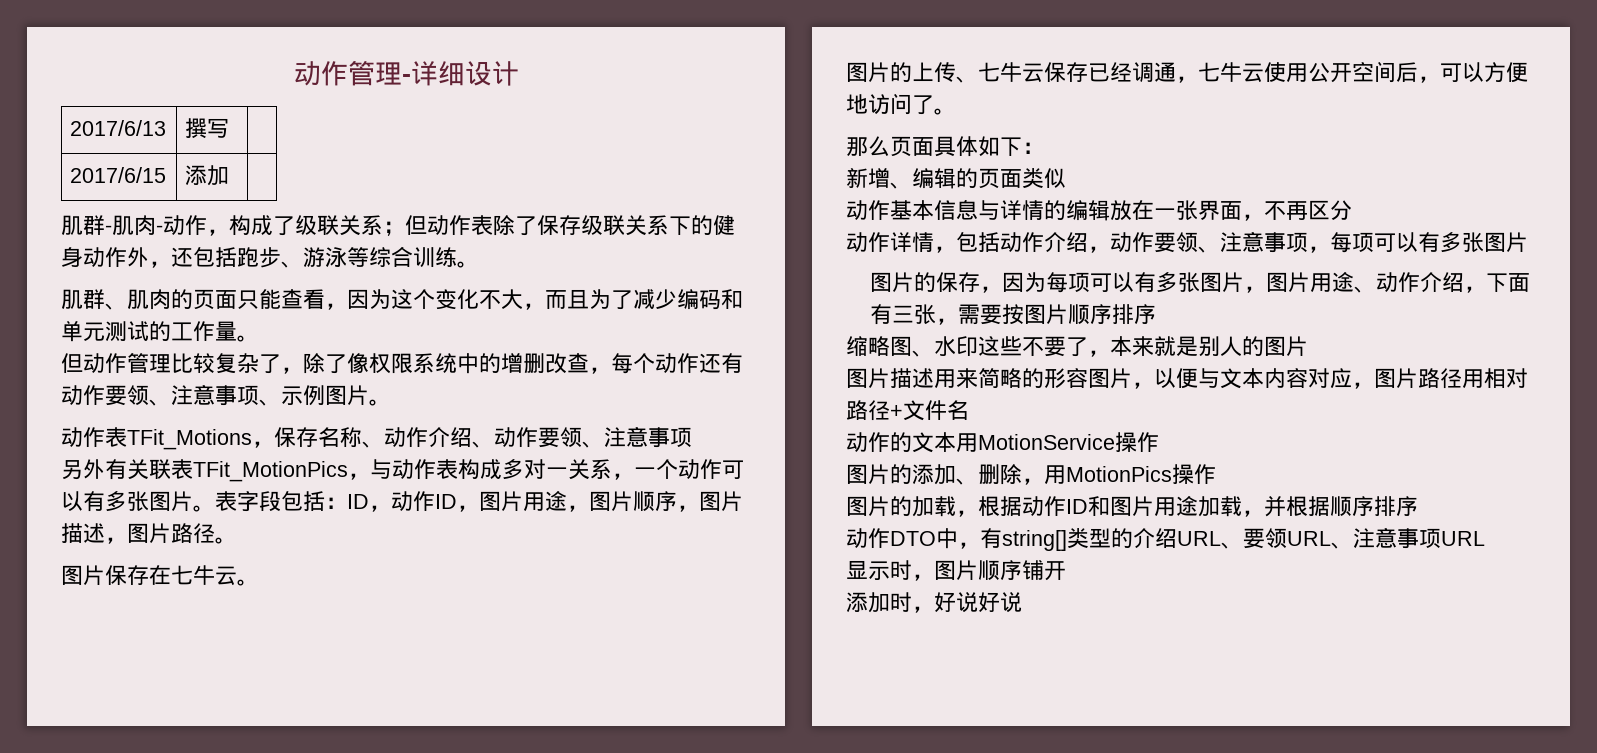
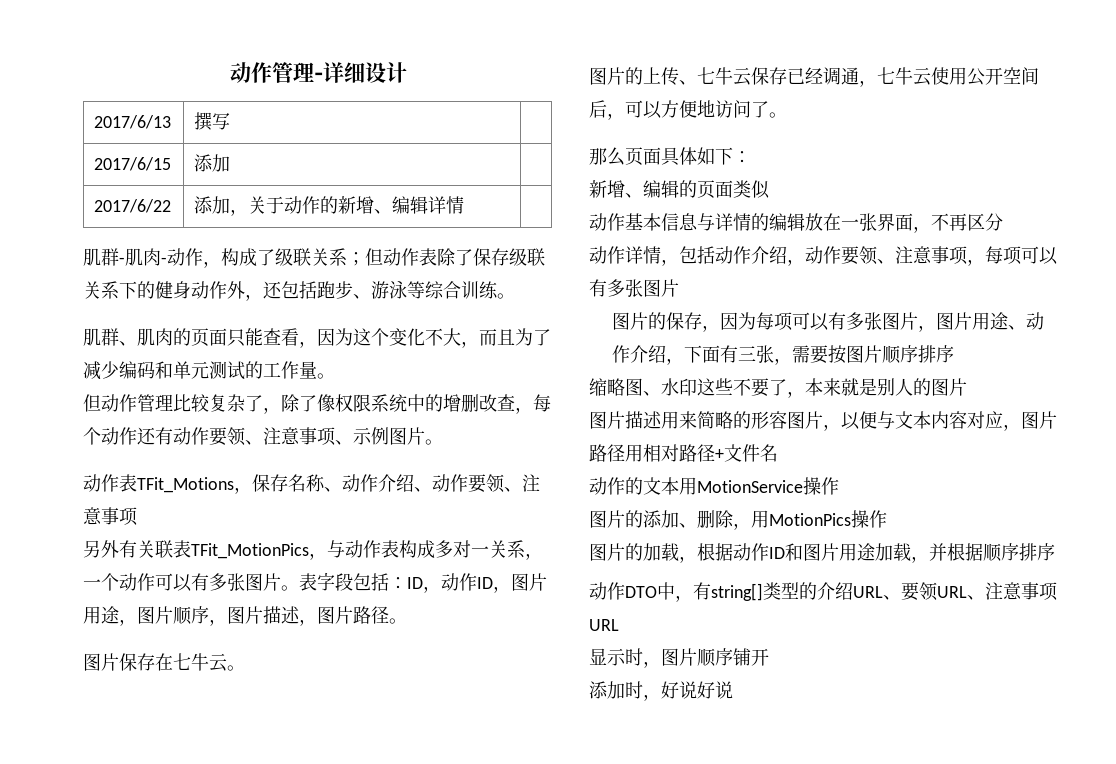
(230, 175) none -> [94,199,172,213] [194,196,465,216] // 2017/6/22 | 添加，关于动作的新增、编辑详情 |

